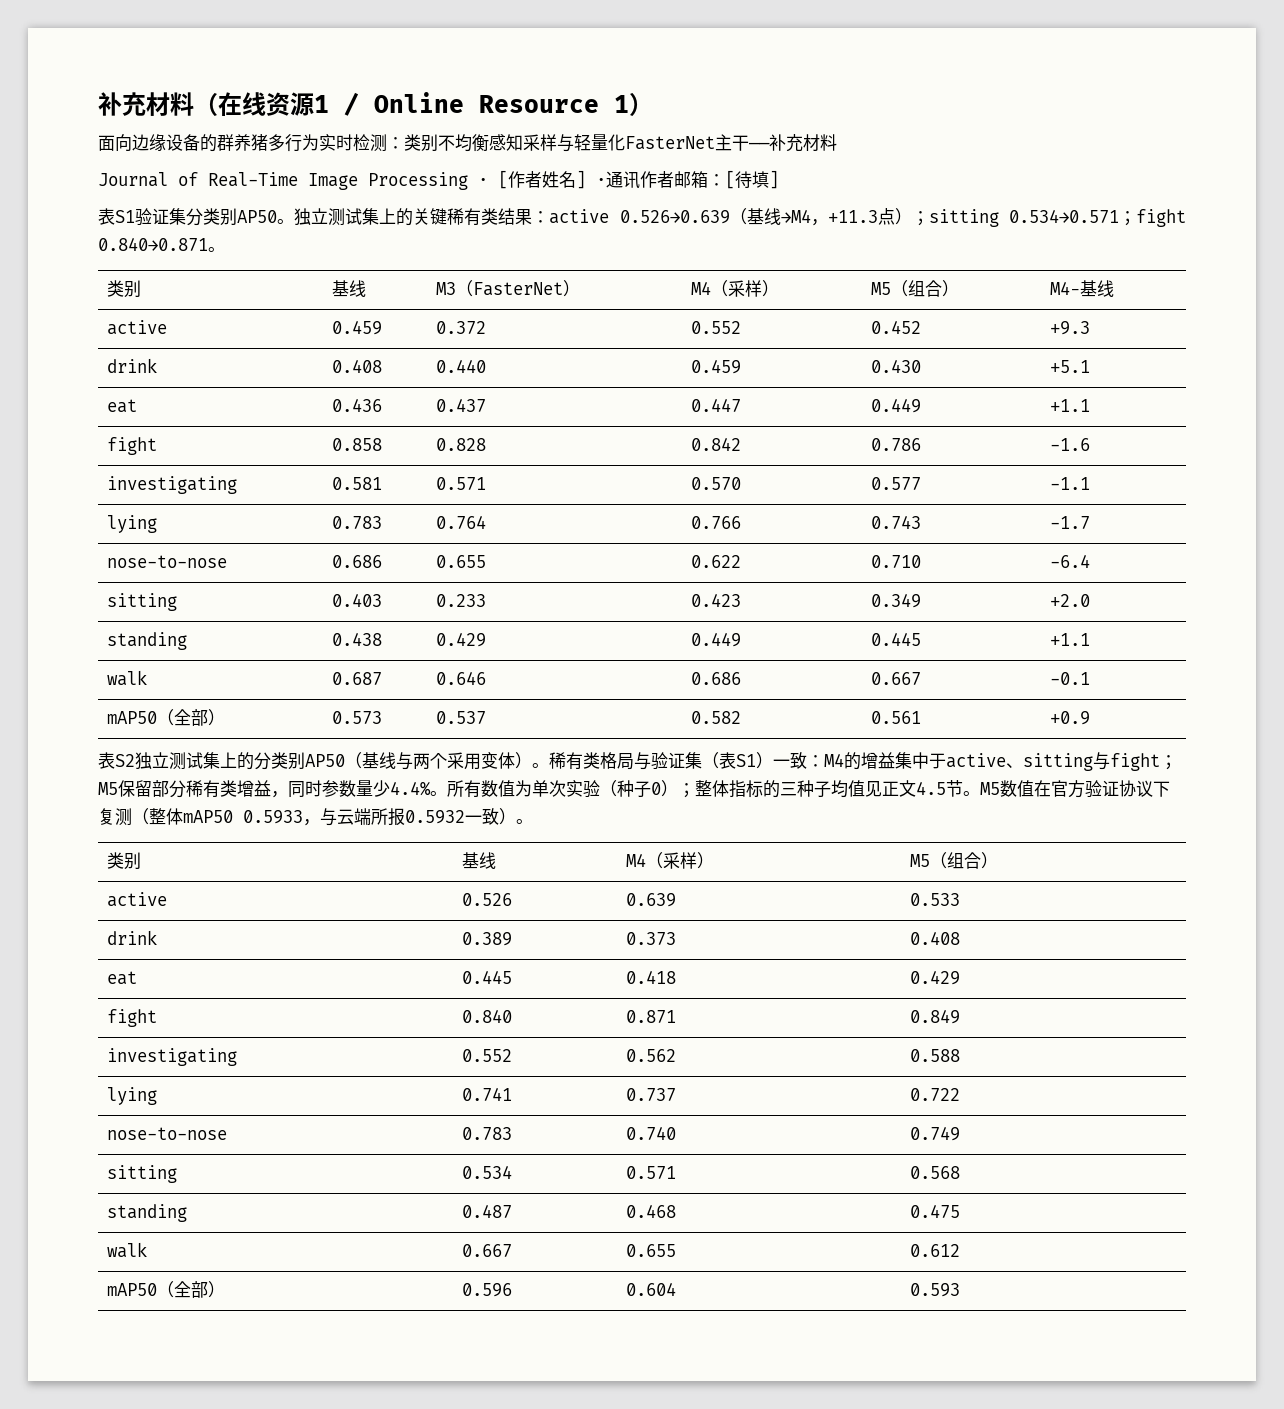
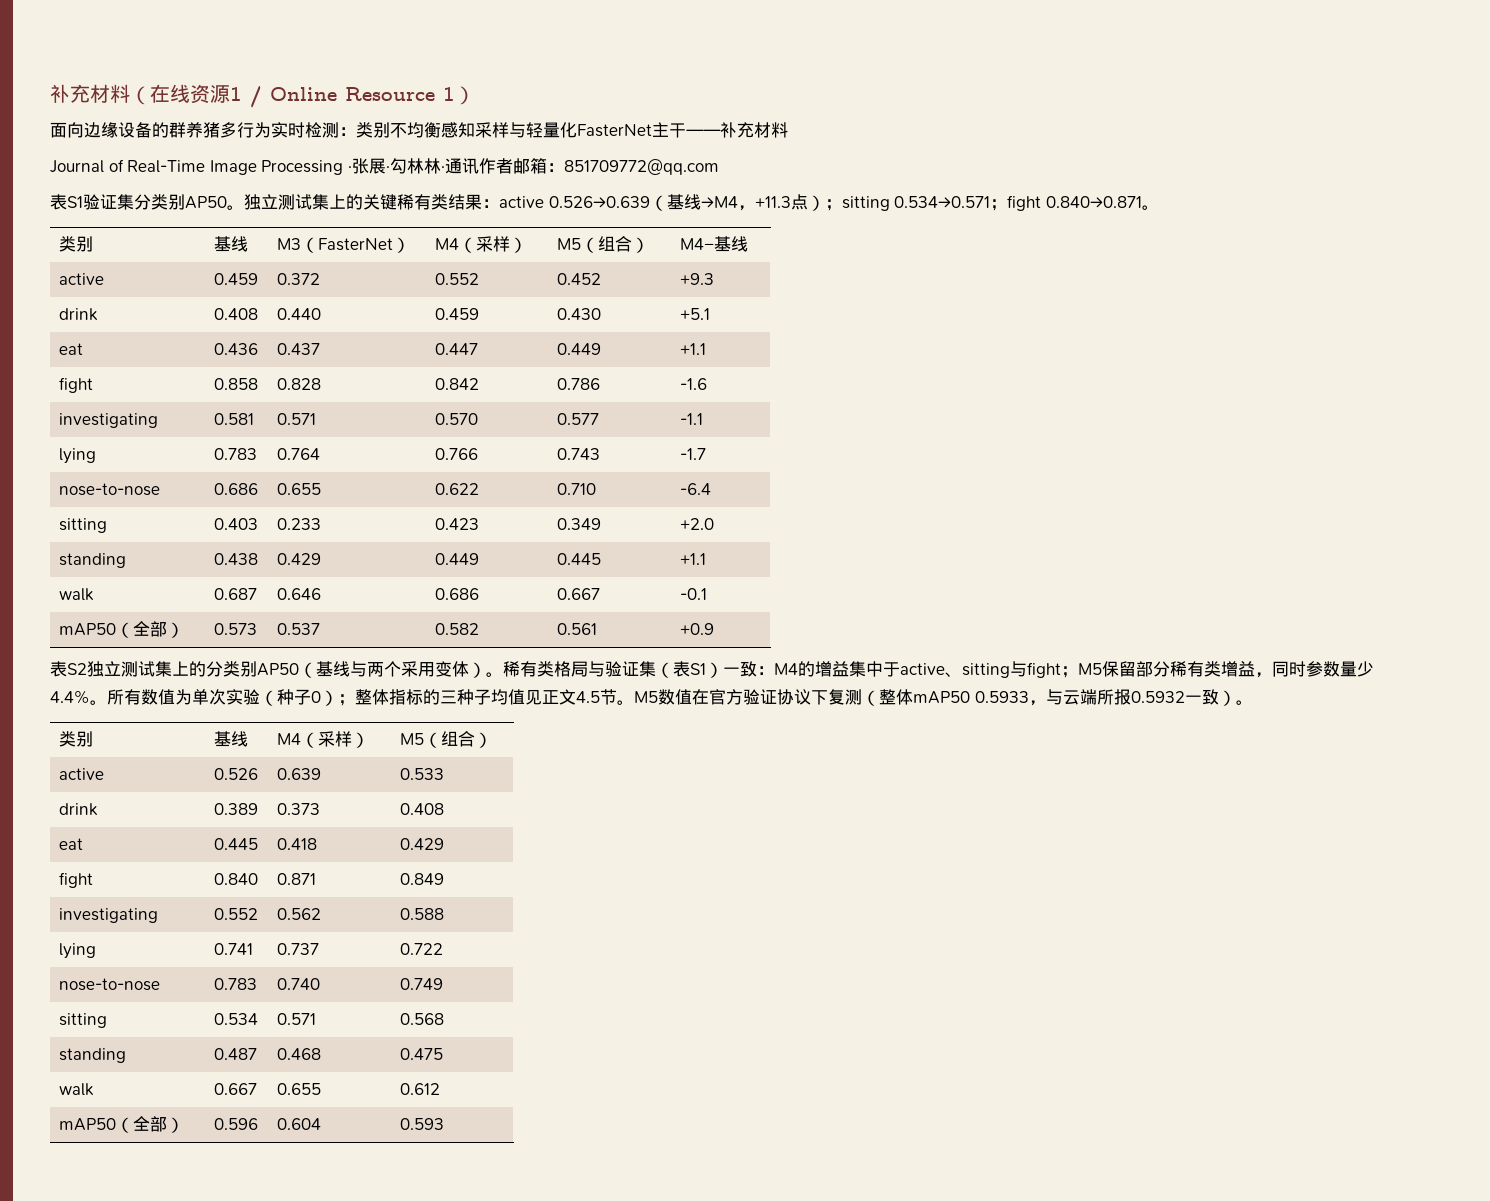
[498,170,586,189] [作者姓名] -> [351,158,441,174] 张展·勾林林
[725,170,779,189] [待填] -> [563,159,719,175] 851709772@qq.com

